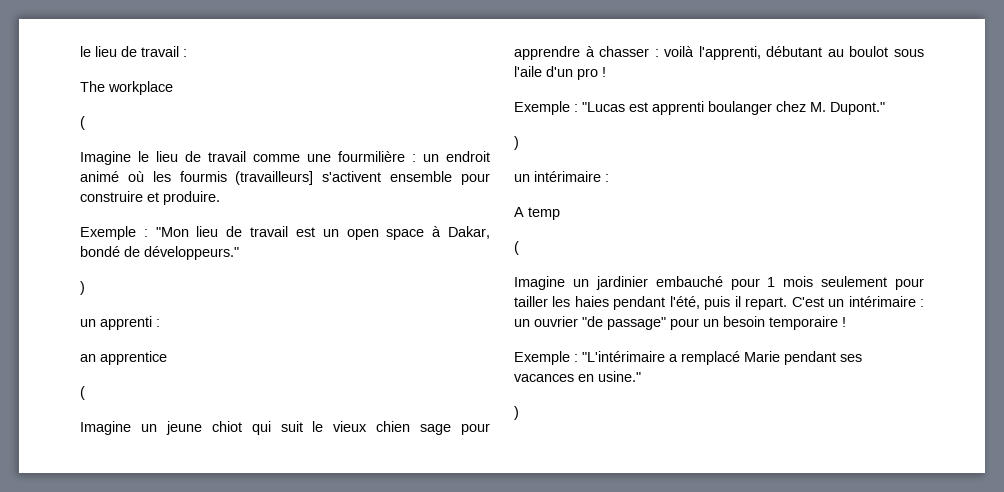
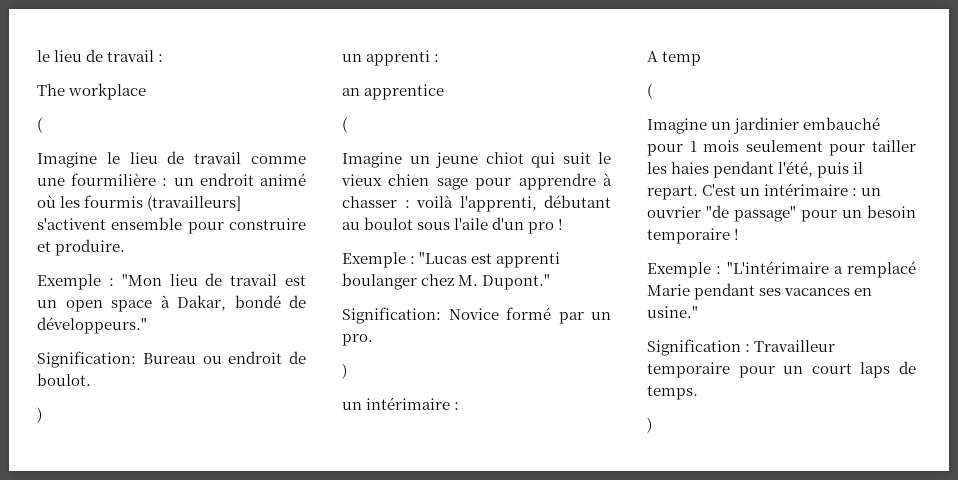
(239, 253) none -> [37,351,306,368] [37,373,91,386] // Signification: Bureau ou endroit de boulot.
(885, 108) none -> [342,307,611,324] [342,334,373,346] // Signification: Novice formé par un pro.
(641, 376) none -> [647,339,836,356] [647,361,916,378] [647,385,698,400] // Signification : Travailleur temporaire pour un court laps de temps.

